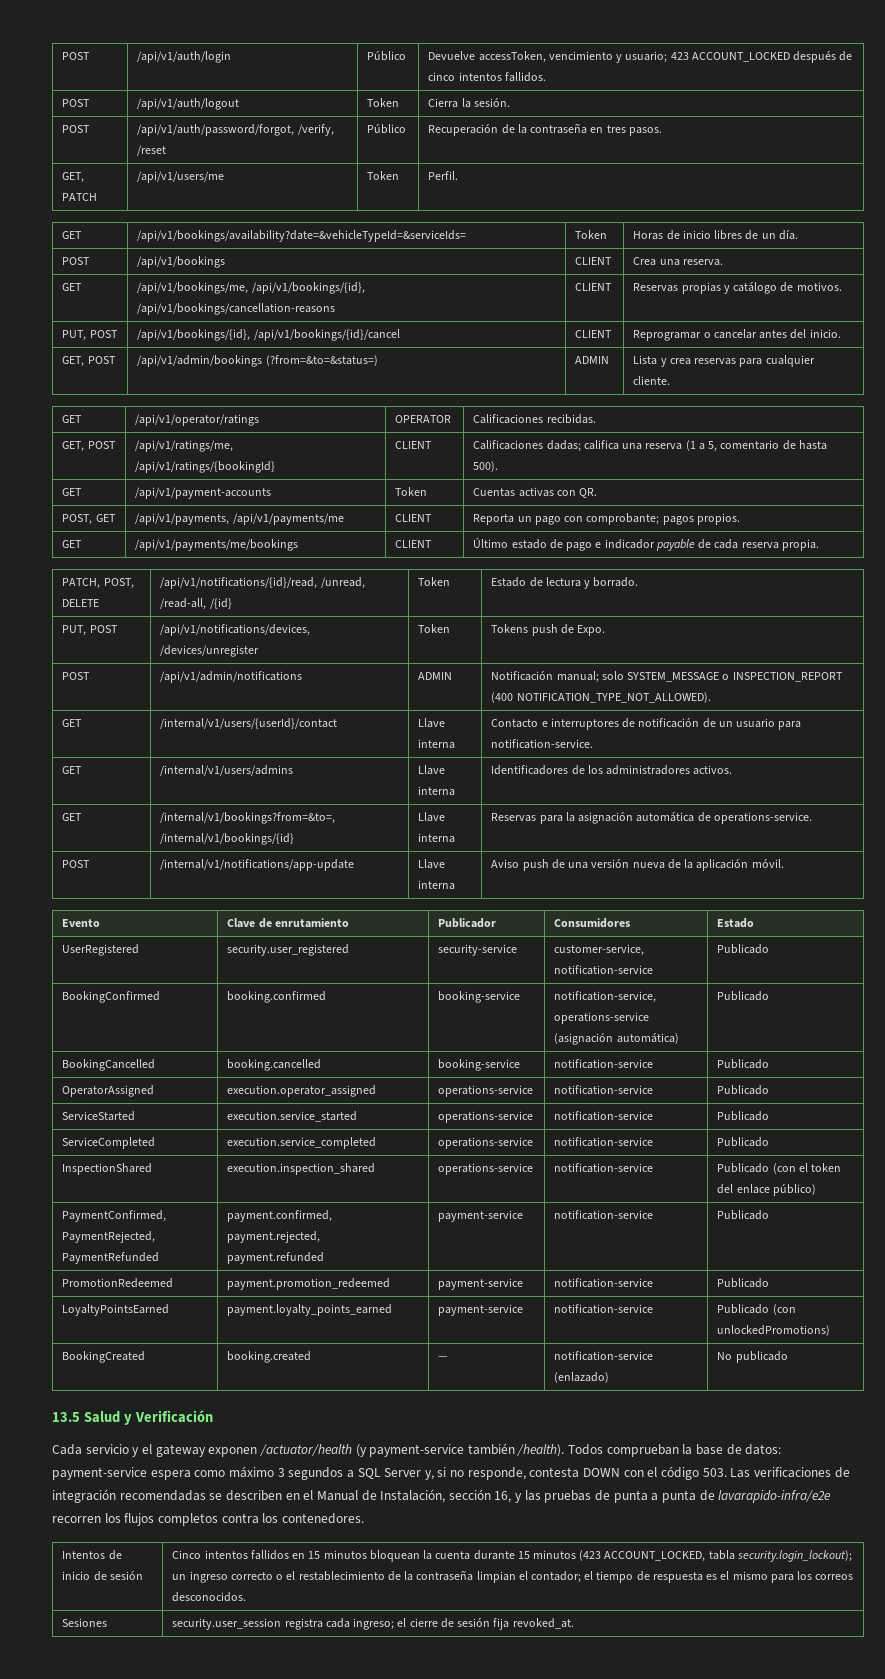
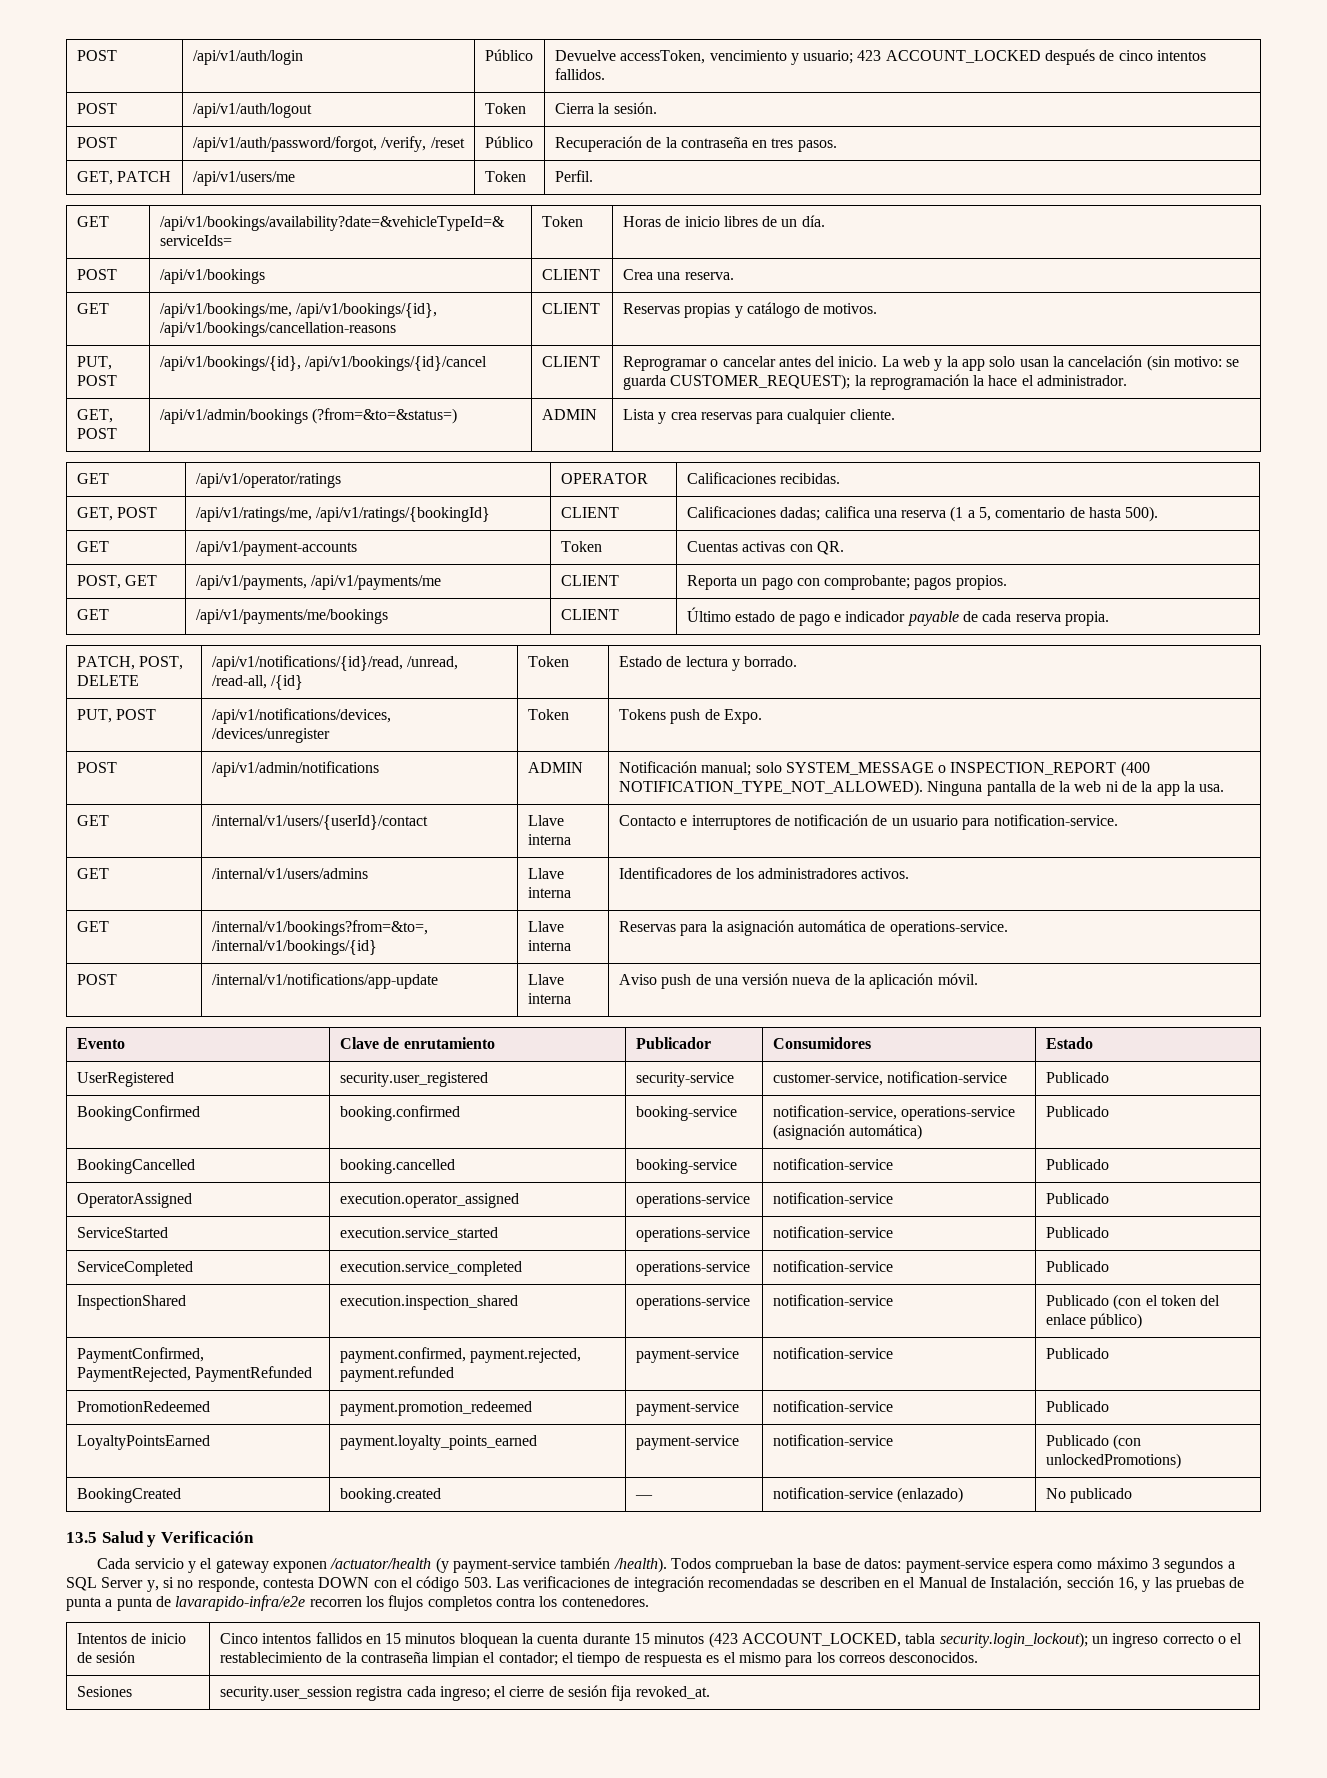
(841, 333) none -> [881,355,1240,371] [622,374,1128,390] La web y la app solo usan la cancelación (sin motivo: se guarda CUSTOMER_REQUEST); la reprogramación la hace el administrador.
(711, 697) none -> [927,781,1225,796] Ninguna pantalla de la web ni de la app la usa.

